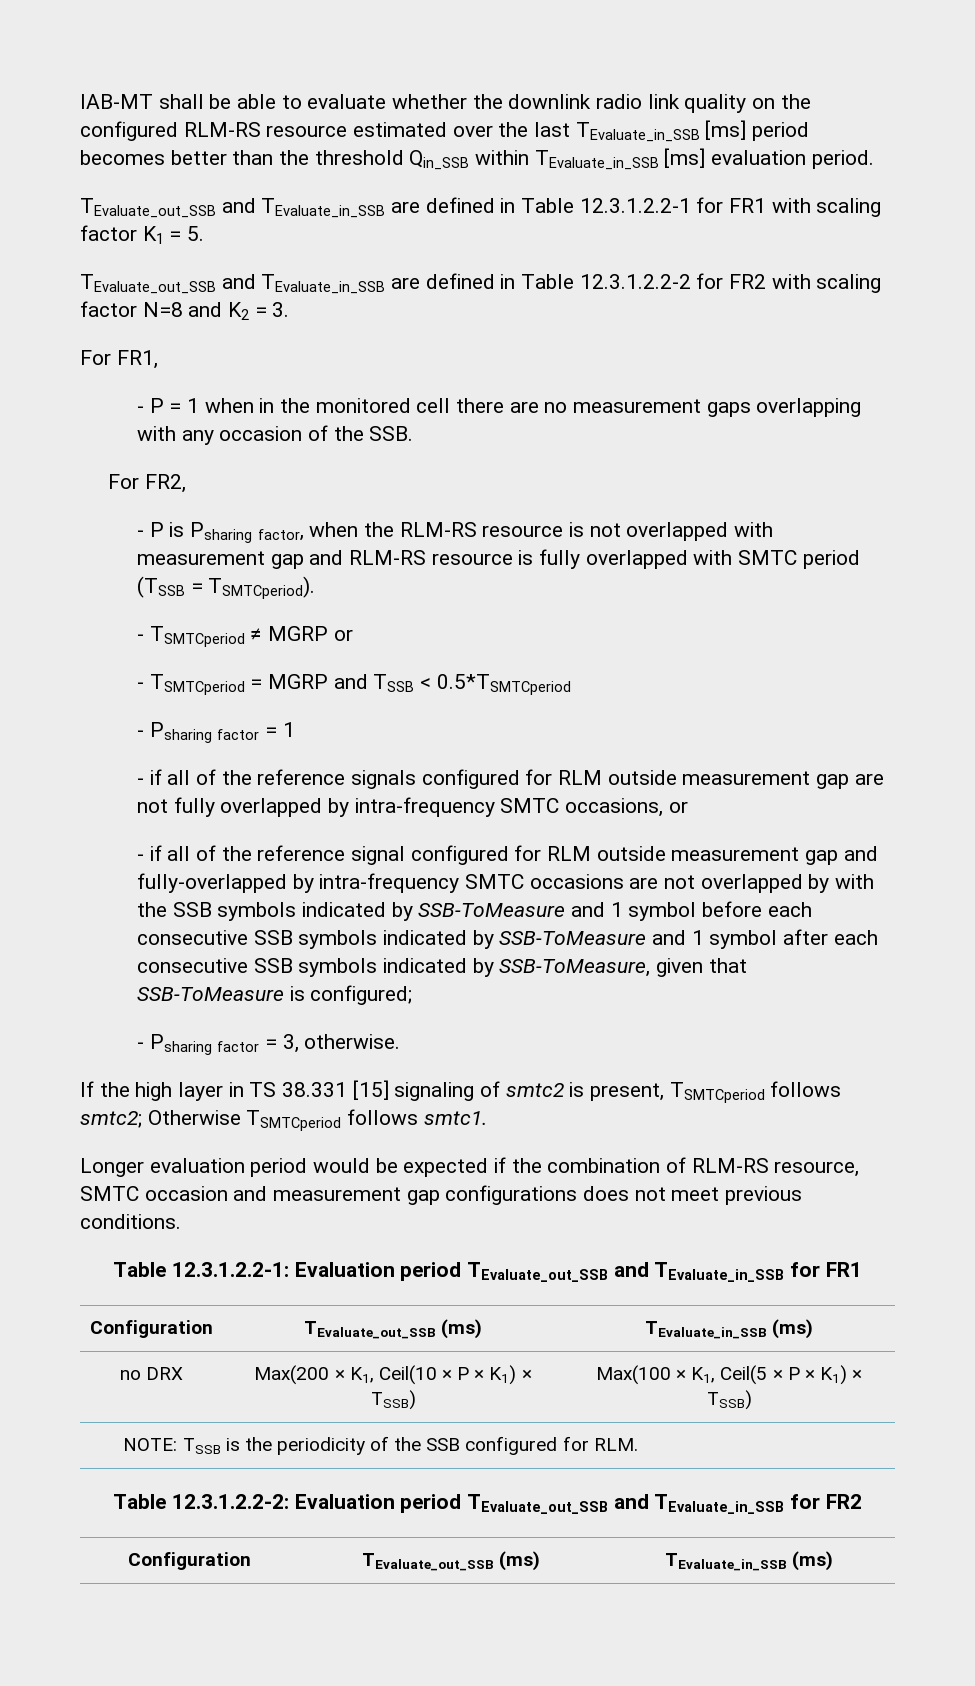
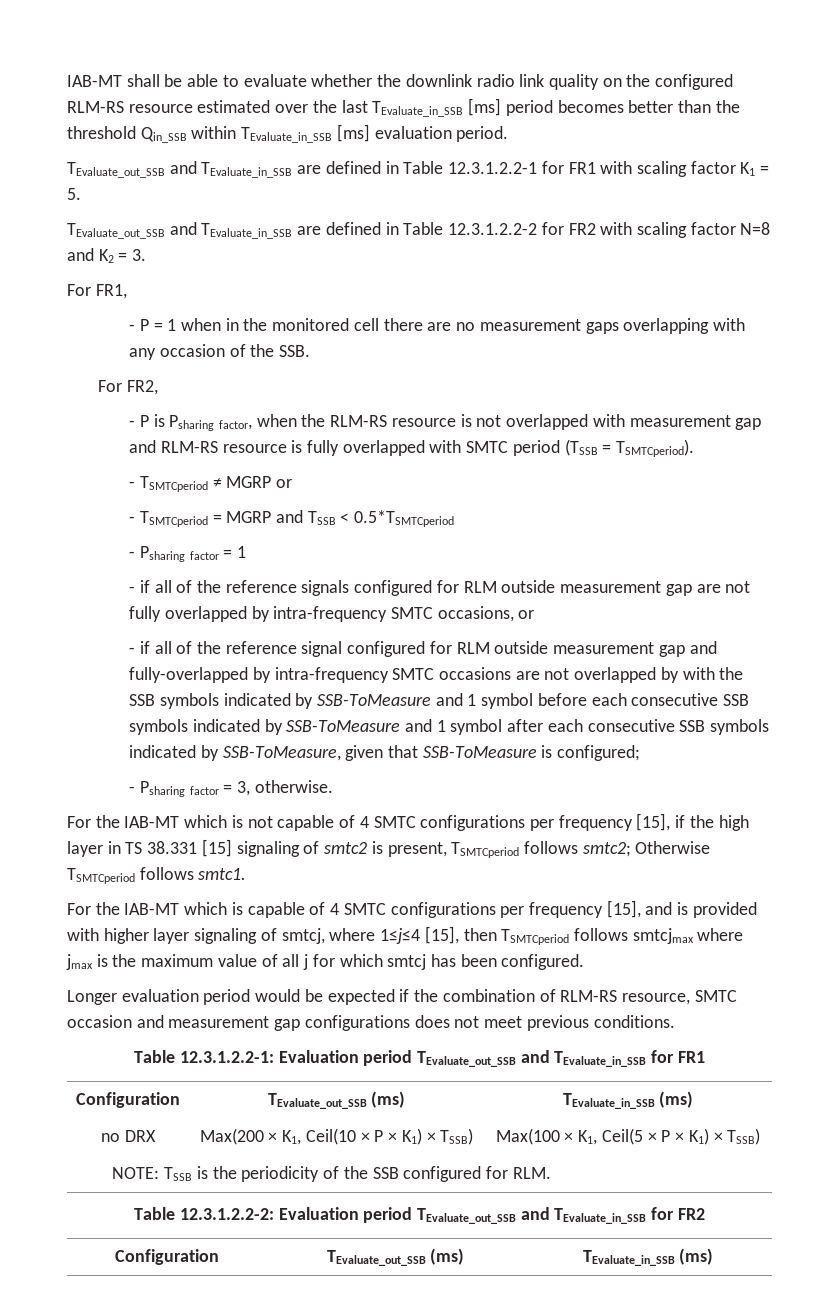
[80,1081,94,1097] If -> [67,813,686,831] For the IAB-MT which is not capable of 4 SMTC configurations per frequency [15], if
(487, 1118) none -> [67,900,757,918] [67,926,744,945] [66,954,585,970] // For the IAB-MT which is capable of 4 SMTC configurations per frequency [15], and is provided with higher layer signaling of smtcj, where 1≤j≤4 [15], then TSMTCperiod follows smtcjmax where jmax is the maximum value of all j for which smtcj has been configured.

